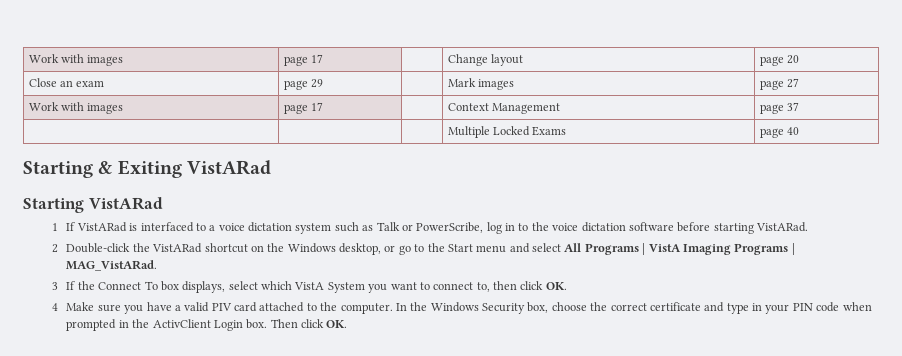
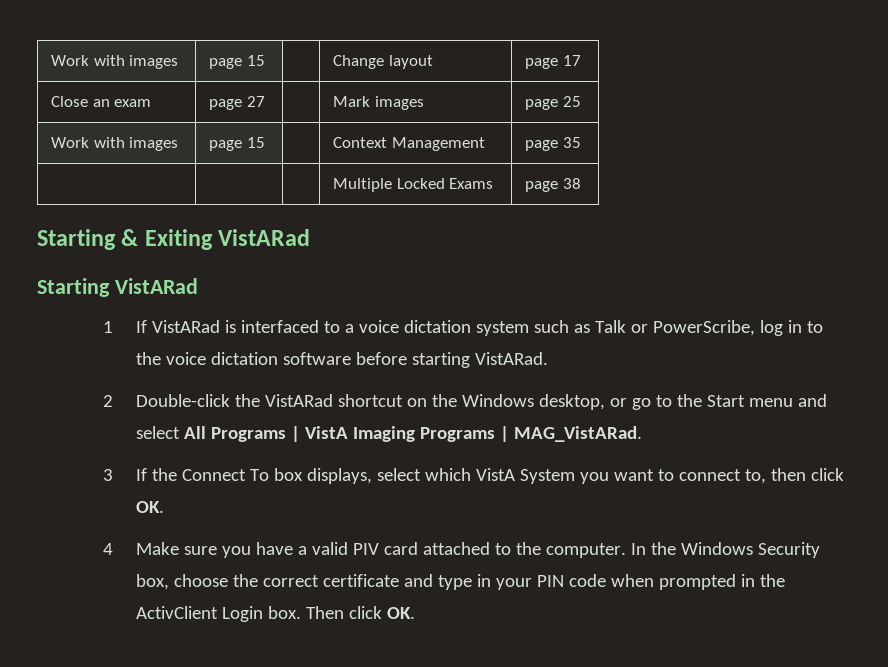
[28,54,124,66] [283,54,323,66] Work with images | page 17 -> [51,55,179,69] [209,55,265,69] Work with images | page 15
[786,55,799,64] 20 -> [562,55,581,66] 17
[310,79,323,88] 29 -> [246,96,265,107] 27
[786,78,799,88] [28,102,124,114] [283,102,323,114] 27 // Work with images | page 17 -> [562,96,581,107] [51,137,179,151] [209,137,265,151] 25 // Work with images | page 15
[786,102,799,111] 37 -> [562,137,581,148] 35
[786,127,799,135] 40 -> [562,178,581,189] 38

